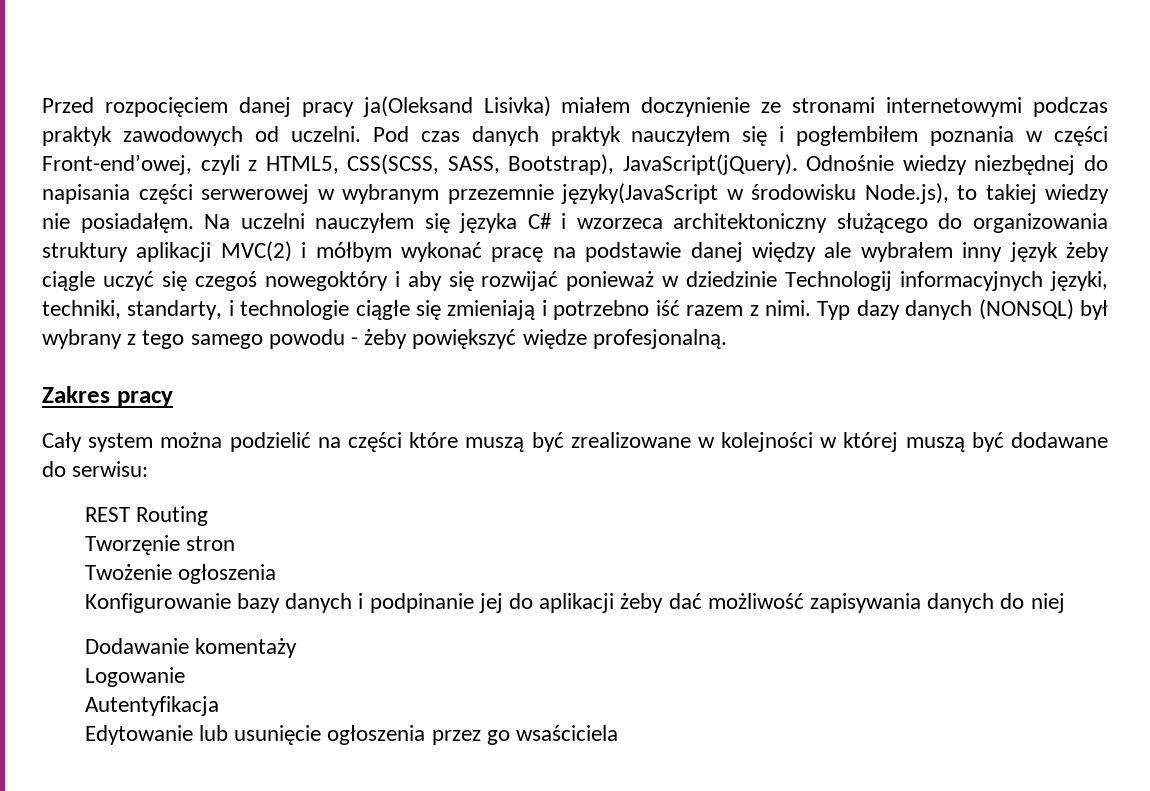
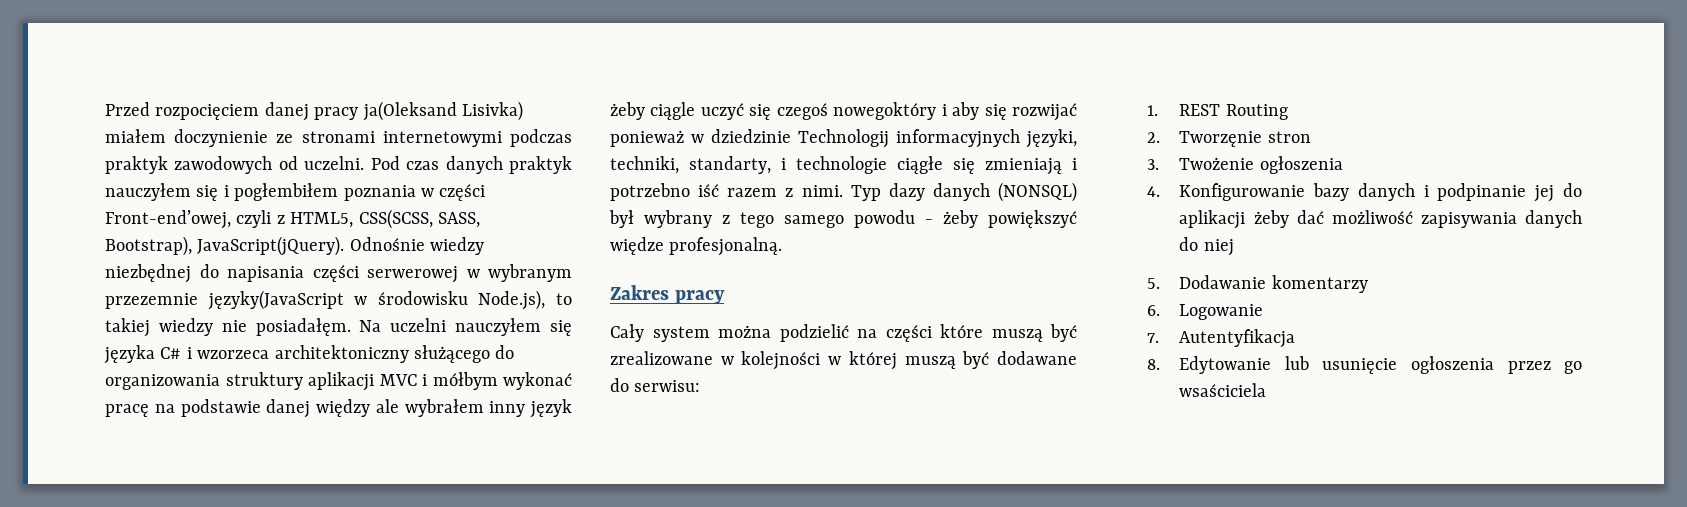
[220,241,292,262] MVC(2) -> [379,374,417,386] MVC
(149, 469) none -> [1147,105,1159,116] 1.
(208, 516) none -> [1147,132,1161,143] 2.
(235, 543) none -> [1147,159,1160,170] 3.
(276, 574) none -> [1147,186,1161,197] 4.
[84,638,297,658] Dodawanie komentaży // -> [1147,275,1368,293] [1147,305,1161,316] 5. Dodawanie komentarzy // 6.
(185, 677) none -> [1147,333,1160,343] 7.
(219, 706) none -> [1147,359,1161,370] 8.

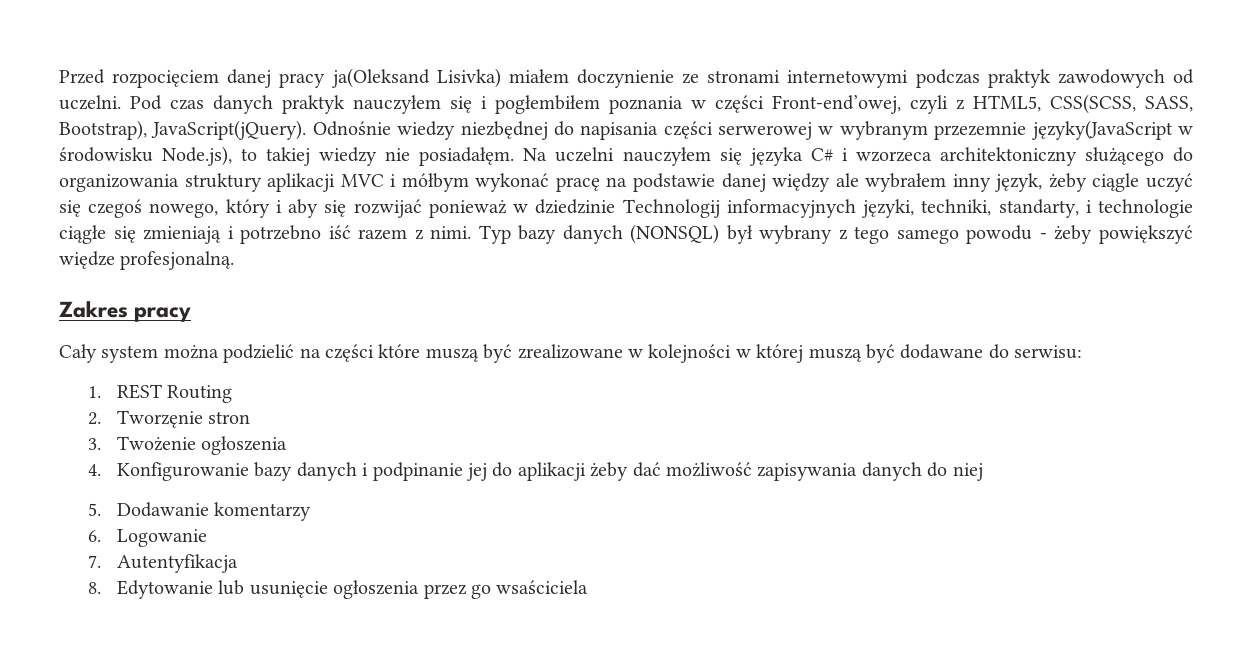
[530,399,572,418] język -> [995,173,1043,192] język,
[833,102,937,120] nowegoktóry -> [149,199,270,218] nowego, który
[888,183,925,201] dazy -> [518,225,557,244] bazy

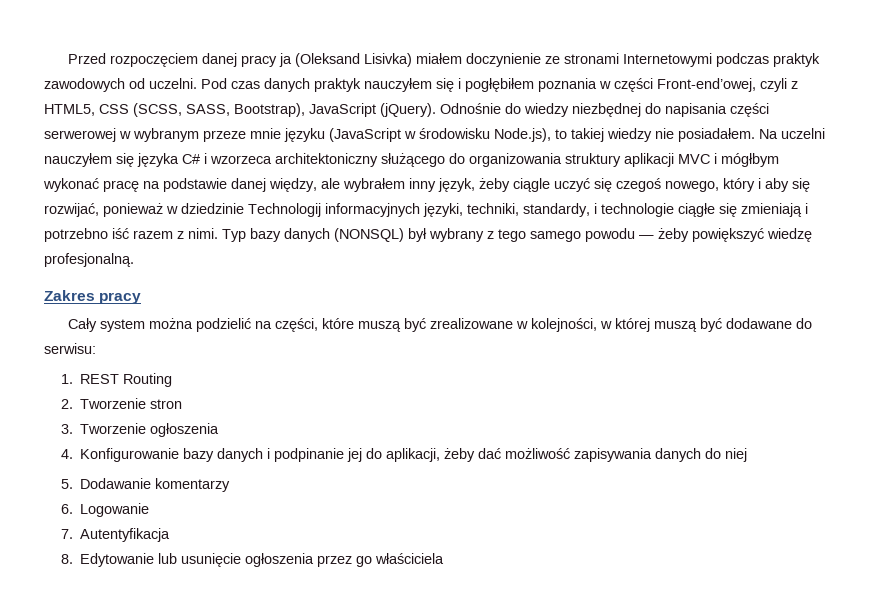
[112,70,220,88] rozpocięciem -> [109,53,198,67] rozpoczęciem
[331,68,430,88] ja(Oleksand -> [278,53,360,67] ja (Oleksand
[787,70,909,88] internetowymi -> [622,53,712,67] Internetowymi
[495,95,600,114] pogłembiłem -> [465,78,534,92] pogłębiłem
[1050,94,1193,114] [59,120,391,140] CSS(SCSS, SASS, Bootstrap), JavaScript(jQuery). Odnośnie -> [99,103,521,117] CSS (SCSS, SASS, Bootstrap), JavaScript (jQuery). Odnośnie do
[934,120,1173,140] przezemnie języky(JavaScript -> [203,128,401,142] przeze mnie języku (JavaScript
[419,147,515,166] posiadałęm. -> [678,128,755,142] posiadałem.
[401,173,469,192] mółbym -> [721,153,779,167] mógłbym
[772,173,831,192] więdzy -> [269,178,317,192] więdzy,
[353,199,422,218] rozwijać -> [44,203,99,217] rozwijać,
[998,199,1079,218] standarty, -> [523,203,590,217] standardy,
[1039,233,1047,239] - -> [639,235,654,239] —
[59,251,115,269] więdze -> [767,228,812,242] wiedzę
[325,344,374,362] części -> [274,318,318,332] części,
[648,344,732,363] kolejności -> [530,318,597,332] kolejności,
[116,410,203,428] Tworzęnie -> [80,398,147,409] Tworzenie
[116,436,196,451] Twożenie -> [80,423,147,434] Tworzenie
[517,462,586,481] aplikacji -> [386,448,441,462] aplikacji,
[496,580,589,594] wsaściciela -> [375,553,445,564] właściciela

